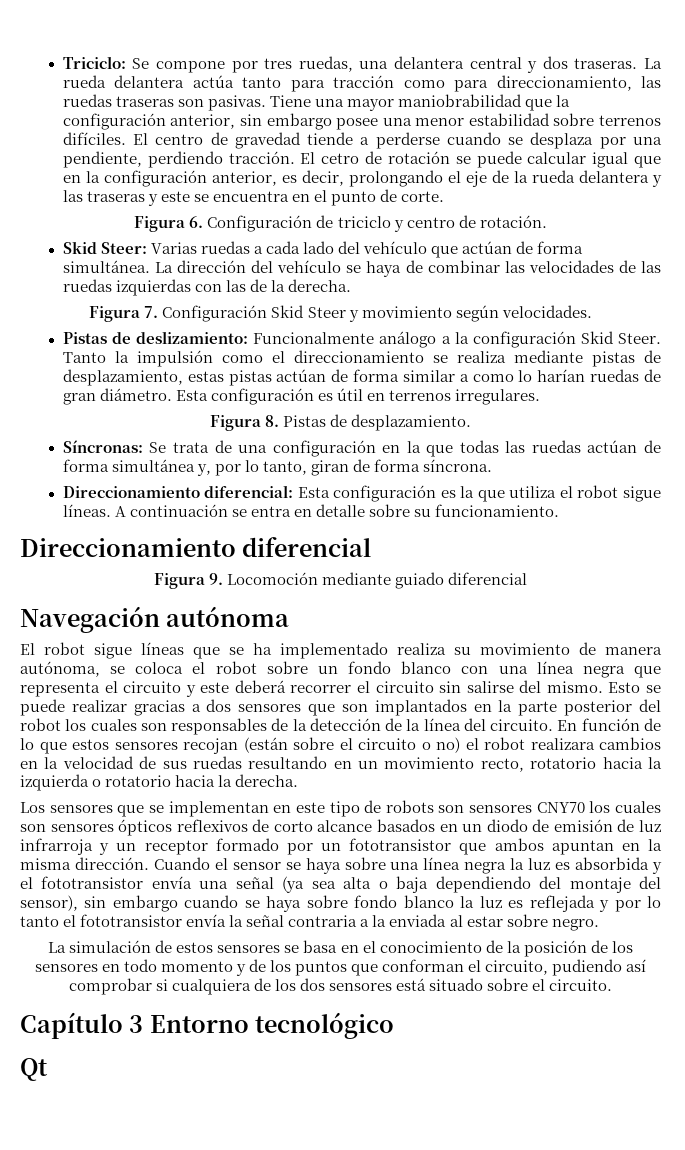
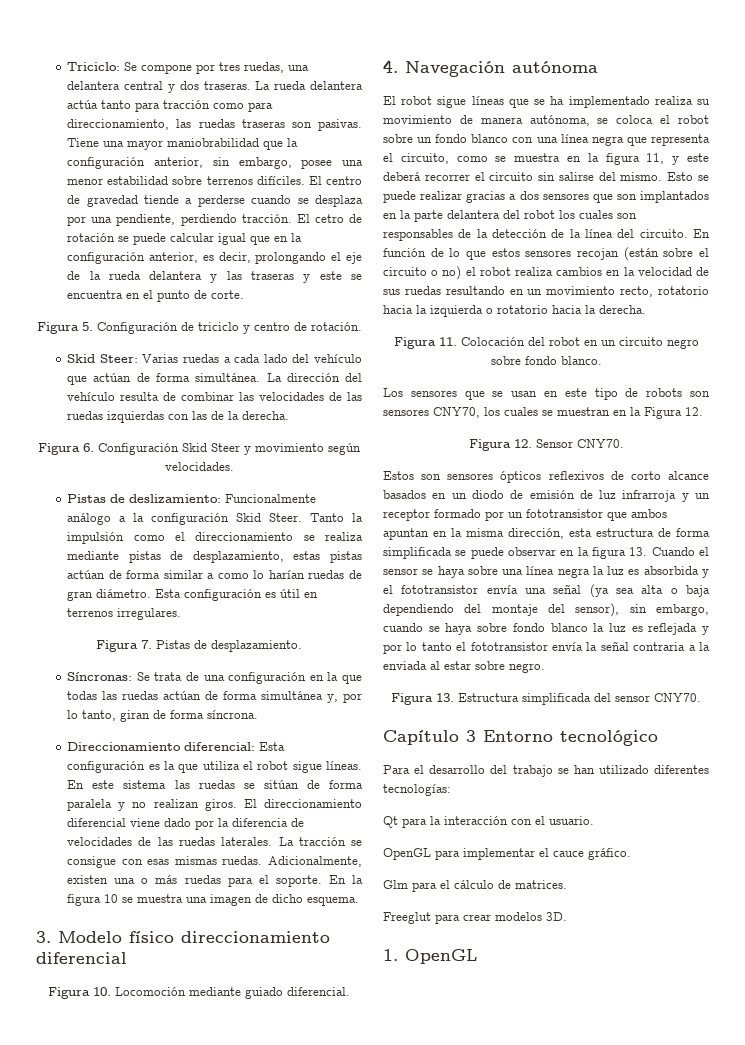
[266,113,332,130] embargo -> [238,157,292,169] embargo,
[189,216,204,228] 6. -> [81,322,93,331] 5.
[346,261,402,277] se haya -> [120,392,160,401] resulta
[144,306,159,318] 7. -> [83,443,94,452] 6.
[264,415,279,427] 8. -> [141,640,152,649] 7.
[114,504,560,517] [20,538,236,557] A continuación se entra en detalle sobre su funcionamiento. // Direccionamiento -> [67,780,363,789] [67,799,362,811] [67,818,305,830] [67,837,363,846] [67,856,363,868] [67,875,363,887] [67,894,360,906] [36,931,330,943] En este sistema las ruedas se sitúan de forma paralela y no realizan giros. El direccionamiento diferencial viene dado por la diferencia de velocidades de las ruedas laterales. La tracción se consigue con esas mismas ruedas. Adicionalmente, existen una o más ruedas para el soporte. En la figura 10 se muestra una imagen de dicho esquema. // 3. Modelo físico direccionamiento
[208,573,223,585] 9. -> [93,987,111,996] 10.
[448,572,528,585] diferencial // -> [287,987,350,996] [383,60,398,73] diferencial. // 4.
[123,681,182,693] circuito -> [400,153,665,165] circuito, como se muestra en la figura 11,
[564,700,633,716] posterior -> [447,210,500,219] delantera
[530,738,595,750] realizara -> [515,267,553,276] realiza
(299, 780) none -> [393,337,699,349] [490,356,602,365] // Figura 11. Colocación del robot en un circuito negro sobre fondo blanco.
[168,801,269,817] implementan -> [511,391,538,397] usan
[536,801,661,813] CNY70 los cuales -> [433,407,703,419] [468,439,624,451] [383,471,414,480] CNY70, los cuales se muestran en la Figura 12. // Figura 12. Sensor CNY70. // Estos
[74,857,149,870] dirección. -> [508,528,710,539] [383,547,648,559] dirección, esta estructura de forma simplificada se puede observar en la figura 13.
[112,895,178,912] embargo -> [656,604,709,616] embargo,
[48,940,633,957] [34,959,647,976] [68,978,613,995] [20,1012,395,1039] [20,1058,48,1081] La simulación de estos sensores se basa en el conocimiento de la posición de los sensores en todo momento y de los puntos que conforman el circuito, pudiendo así comprobar si cualquiera de los dos sensores está situado sobre el circuito. // Capítulo 3 Entorno tecnológico // Qt -> [391,693,701,705] [383,730,658,746] [383,765,709,777] [383,784,451,796] [383,816,594,828] [383,848,631,860] [383,880,567,892] [383,912,567,924] [383,949,477,964] Figura 13. Estructura simplificada del sensor CNY70. // Capítulo 3 Entorno tecnológico // Para el desarrollo del trabajo se han utilizado diferentes tecnologías: // Qt para la interacción con el usuario. // OpenGL para implementar el cauce gráfico. // Glm para el cálculo de matrices. // Freeglut para crear modelos 3D. // 1. OpenGL

